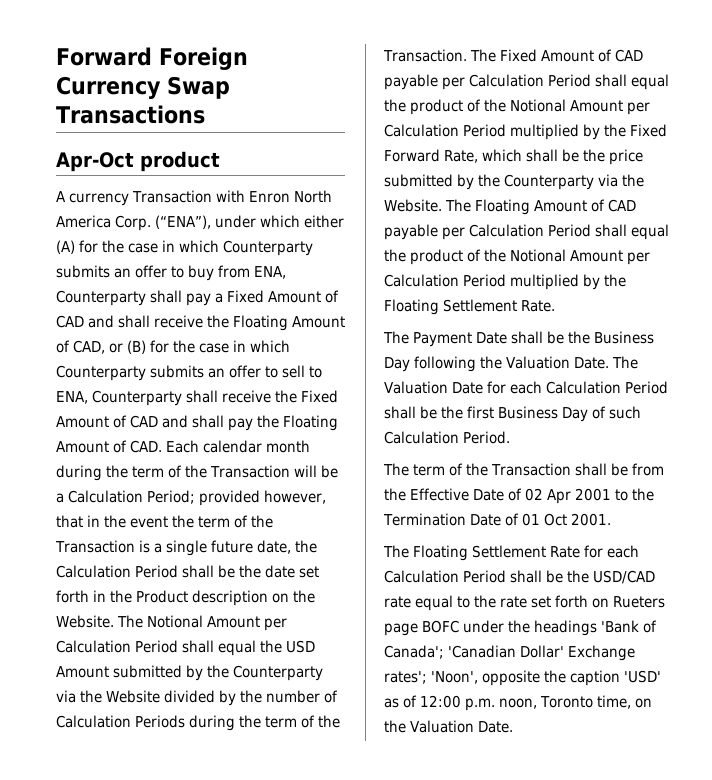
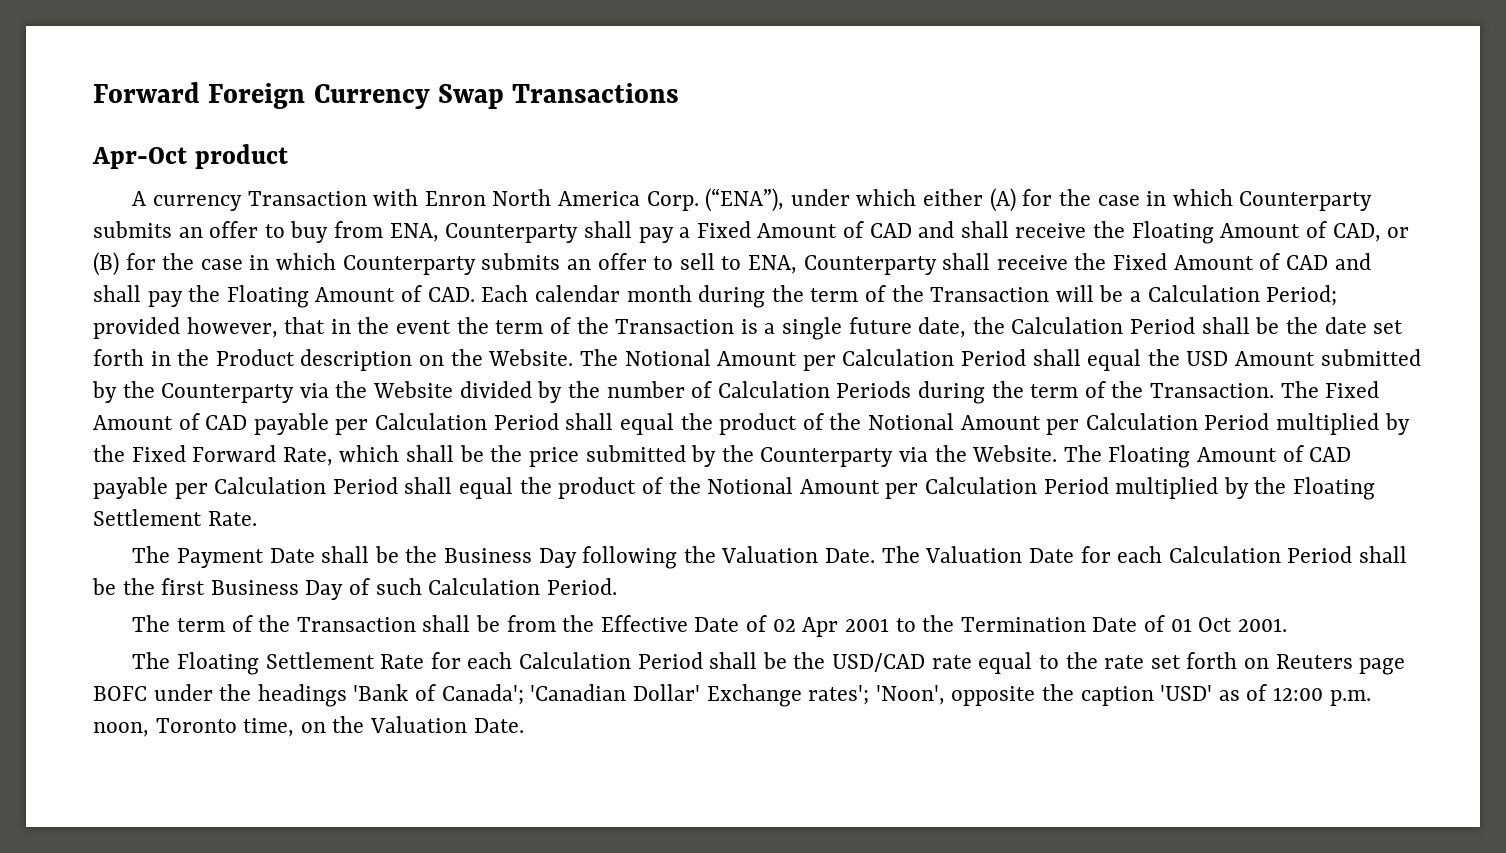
[613,596,665,608] Rueters -> [1275,654,1353,669] Reuters

